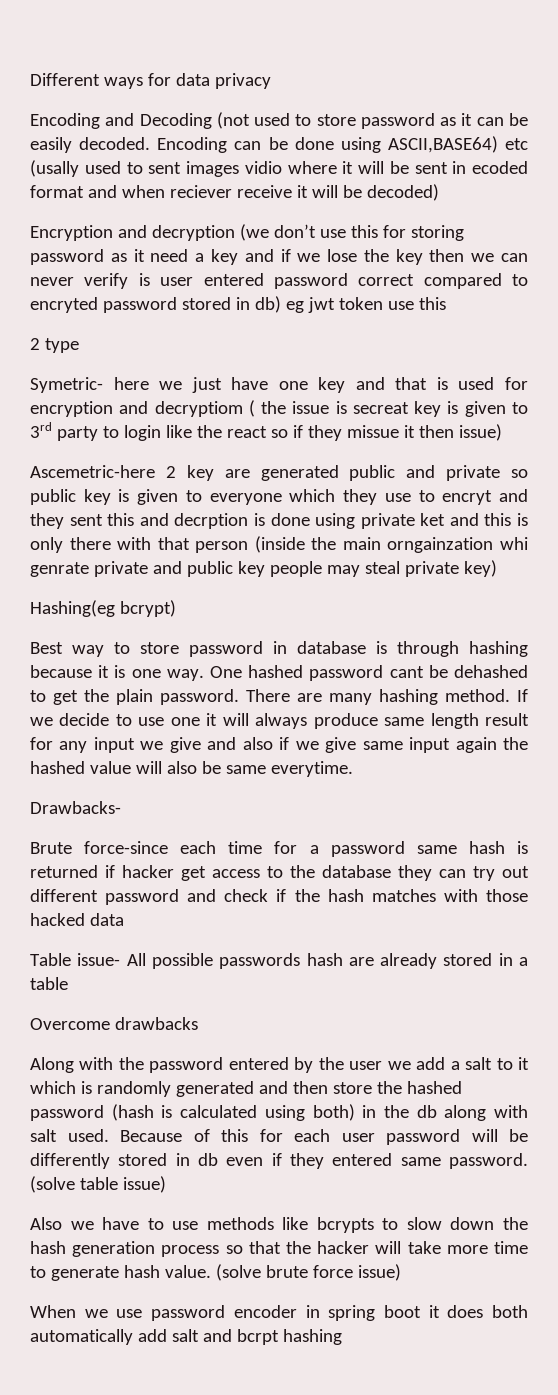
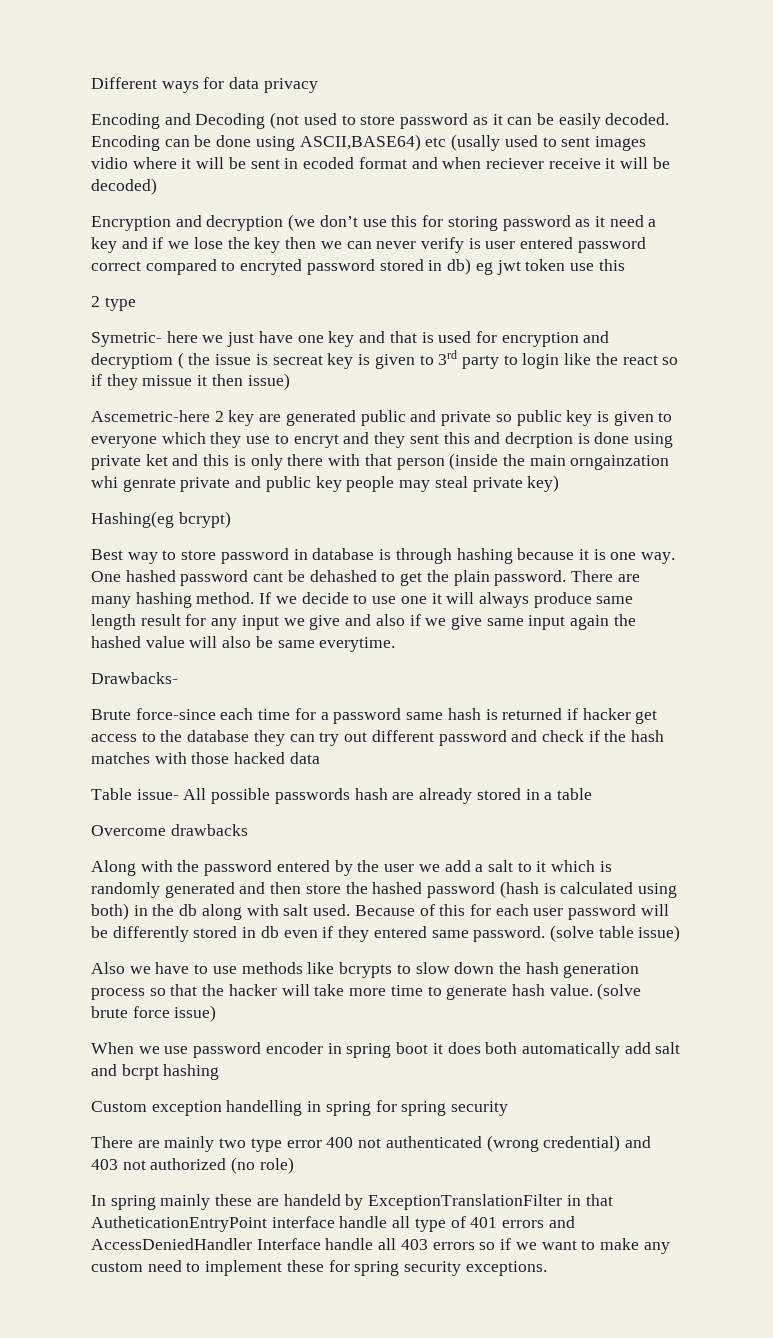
(342, 1337) none -> [91,1100,509,1116] [91,1135,651,1152] [91,1157,294,1174] [91,1194,613,1210] [91,1216,575,1232] [91,1238,670,1254] [91,1260,547,1276] // Custom exception handelling in spring for spring security // There are mainly two type error 400 not authenticated (wrong credential) and 403 not authorized (no role) // In spring mainly these are handeld by ExceptionTranslationFilter in that AutheticationEntryPoint interface handle all type of 401 errors and AccessDeniedHandler Interface handle all 403 errors so if we want to make any custom need to implement these for spring security exceptions.

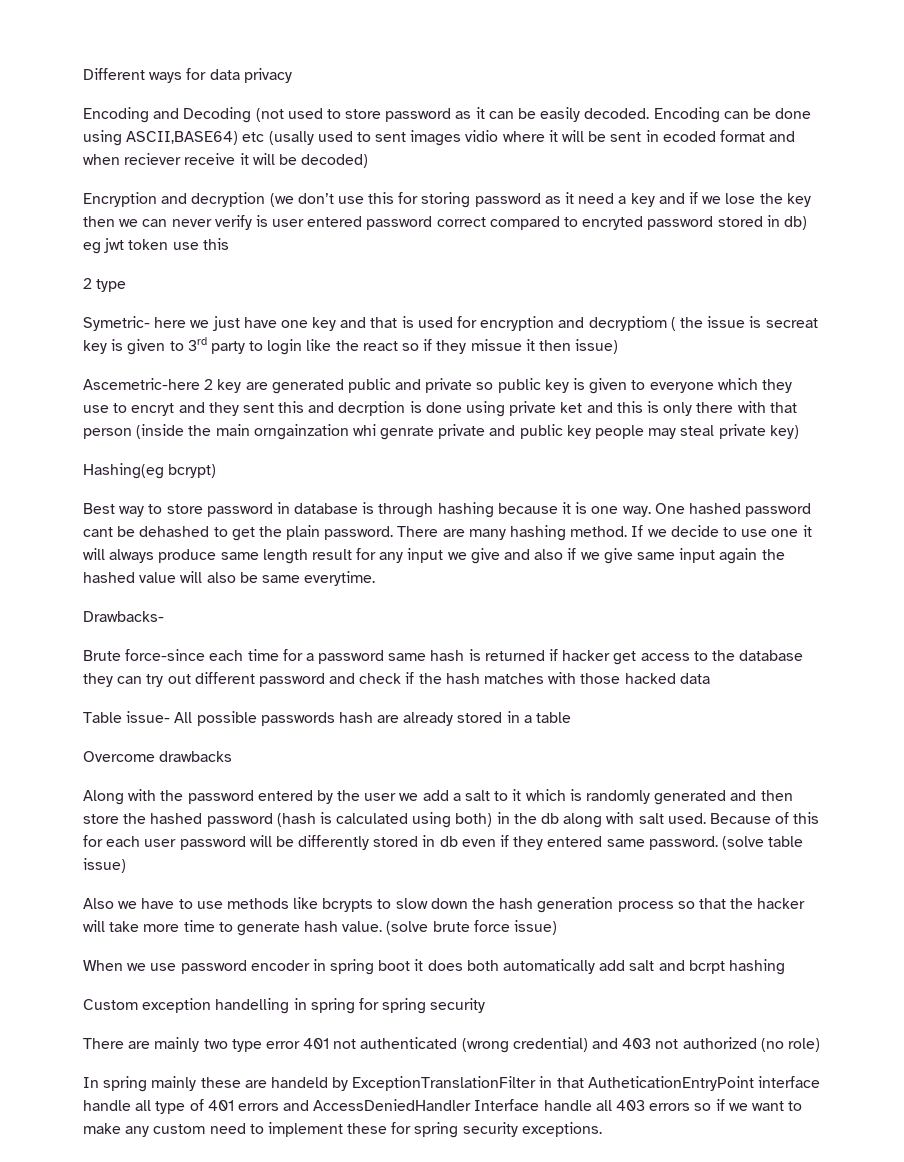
[326,1137,354,1148] 400 -> [303,1038,330,1049] 401

